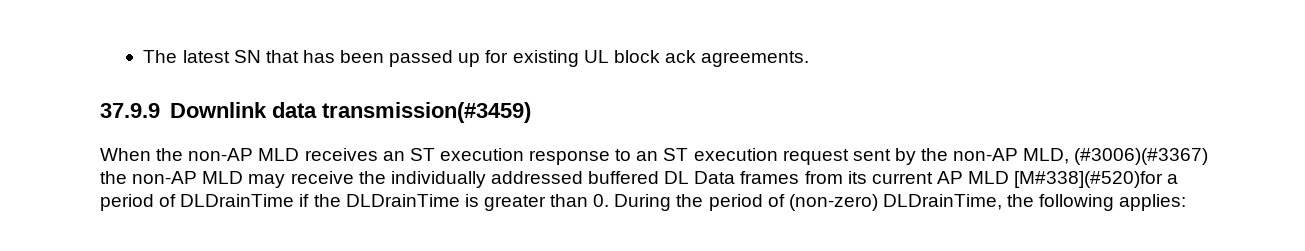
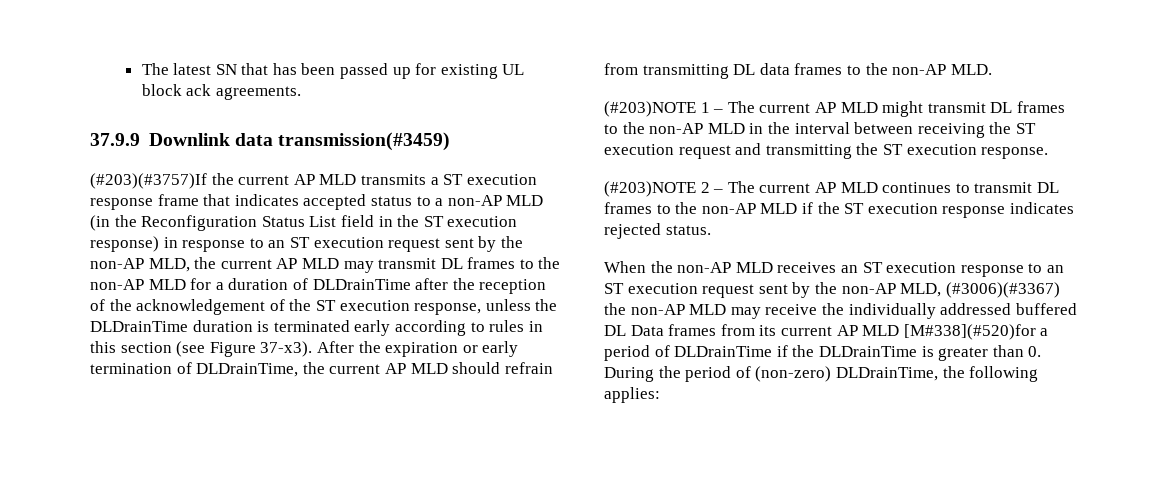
(531, 112) none -> [90,173,537,189] [90,194,544,210] [90,215,518,231] [90,236,523,252] [90,257,561,273] [90,278,547,294] [90,299,558,315] [90,320,543,336] [90,341,519,357] [90,362,553,377] [604,63,992,79] [604,101,1065,117] [604,122,1036,138] [604,143,1049,159] [604,181,1059,197] [604,202,1074,218] [604,223,711,239] // (#203)(#3757)If the current AP MLD transmits a ST execution response frame that indicates accepted status to a non-AP MLD (in the Reconfiguration Status List field in the ST execution response) in response to an ST execution request sent by the non-AP MLD, the current AP MLD may transmit DL frames to the non-AP MLD for a duration of DLDrainTime after the reception of the acknowledgement of the ST execution response, unless the DLDrainTime duration is terminated early according to rules in this section (see Figure 37-x3). After the expiration or early termination of DLDrainTime, the current AP MLD should refrain from transmitting DL data frames to the non-AP MLD. // (#203)NOTE 1 – The current AP MLD might transmit DL frames to the non-AP MLD in the interval between receiving the ST execution request and transmitting the ST execution response. // (#203)NOTE 2 – The current AP MLD continues to transmit DL frames to the non-AP MLD if the ST execution response indicates rejected status.

